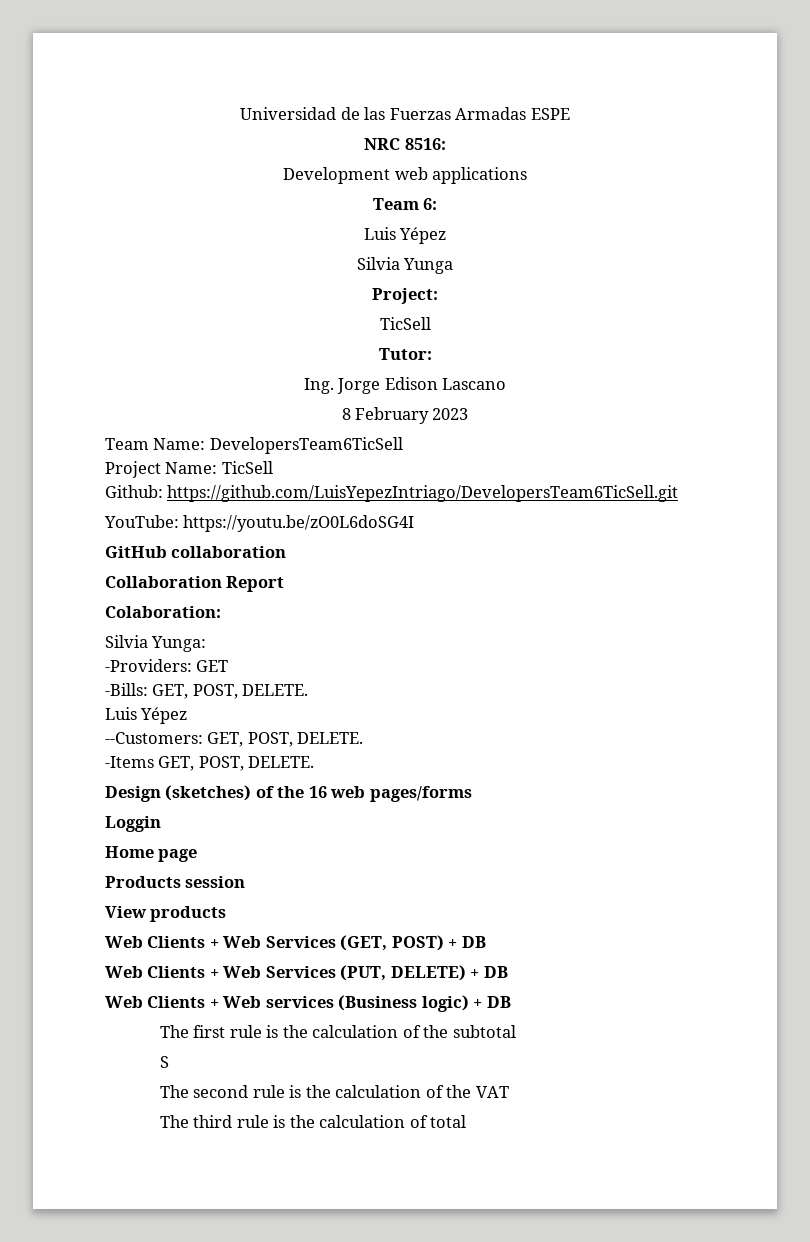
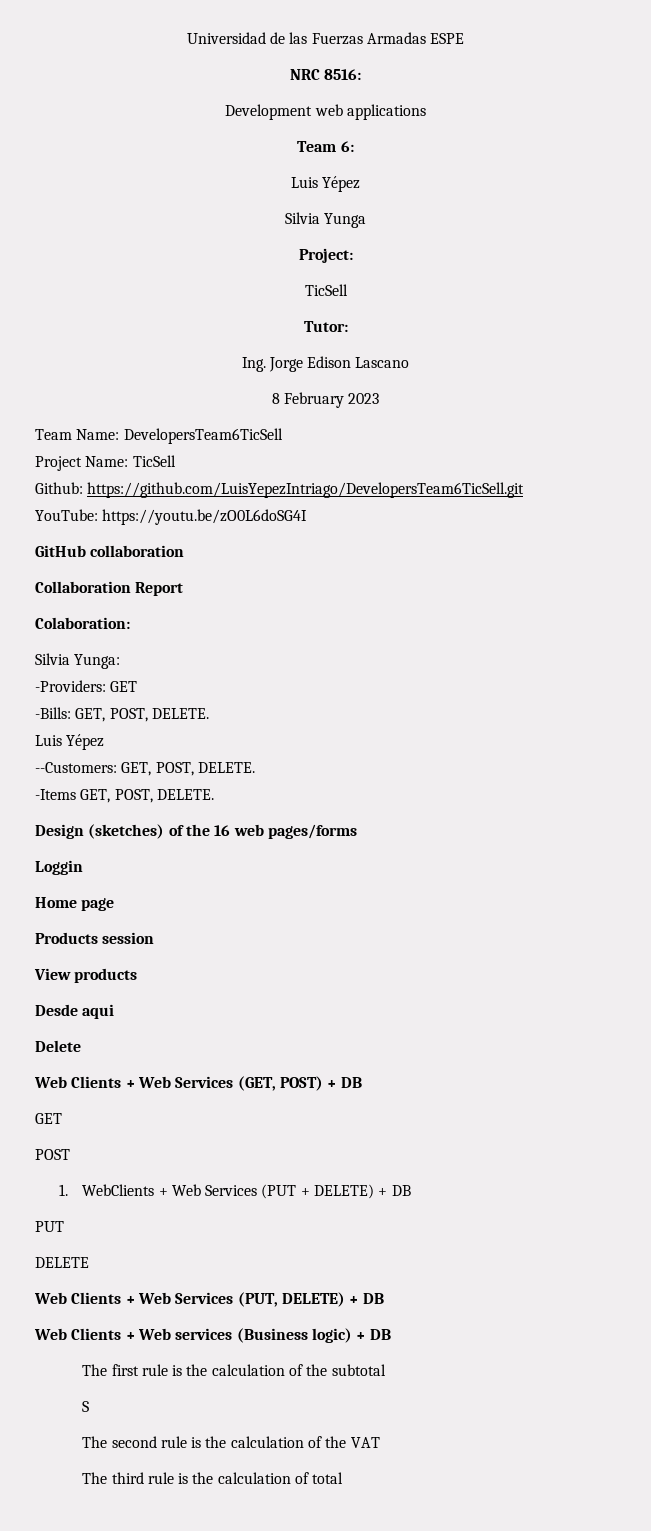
(227, 914) none -> [35,1004,115,1019] [35,1040,81,1052] // Desde aqui // Delete
(486, 942) none -> [35,1113,62,1124] [35,1149,70,1160] [58,1184,411,1199] [35,1221,64,1232] [35,1257,89,1268] // GET // POST // 1. WebClients + Web Services (PUT + DELETE) + DB // PUT // DELETE

